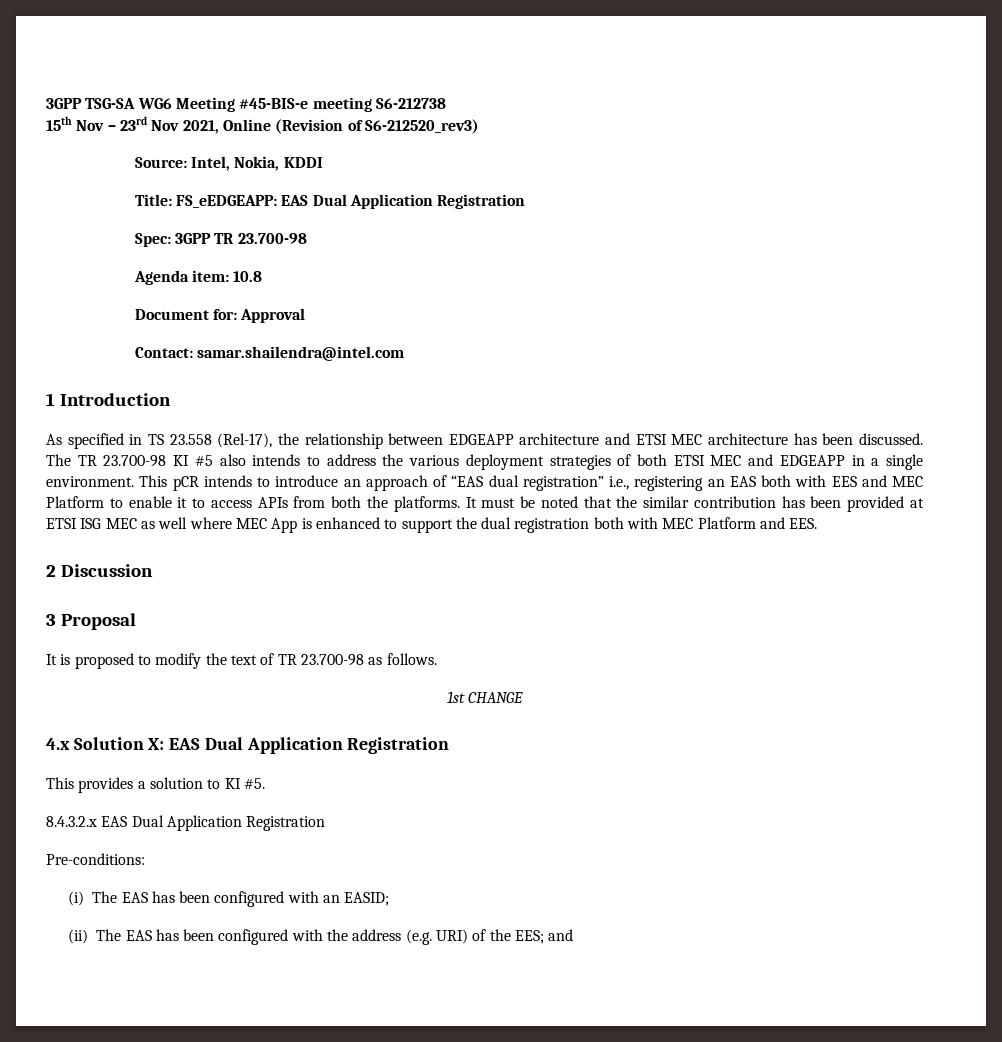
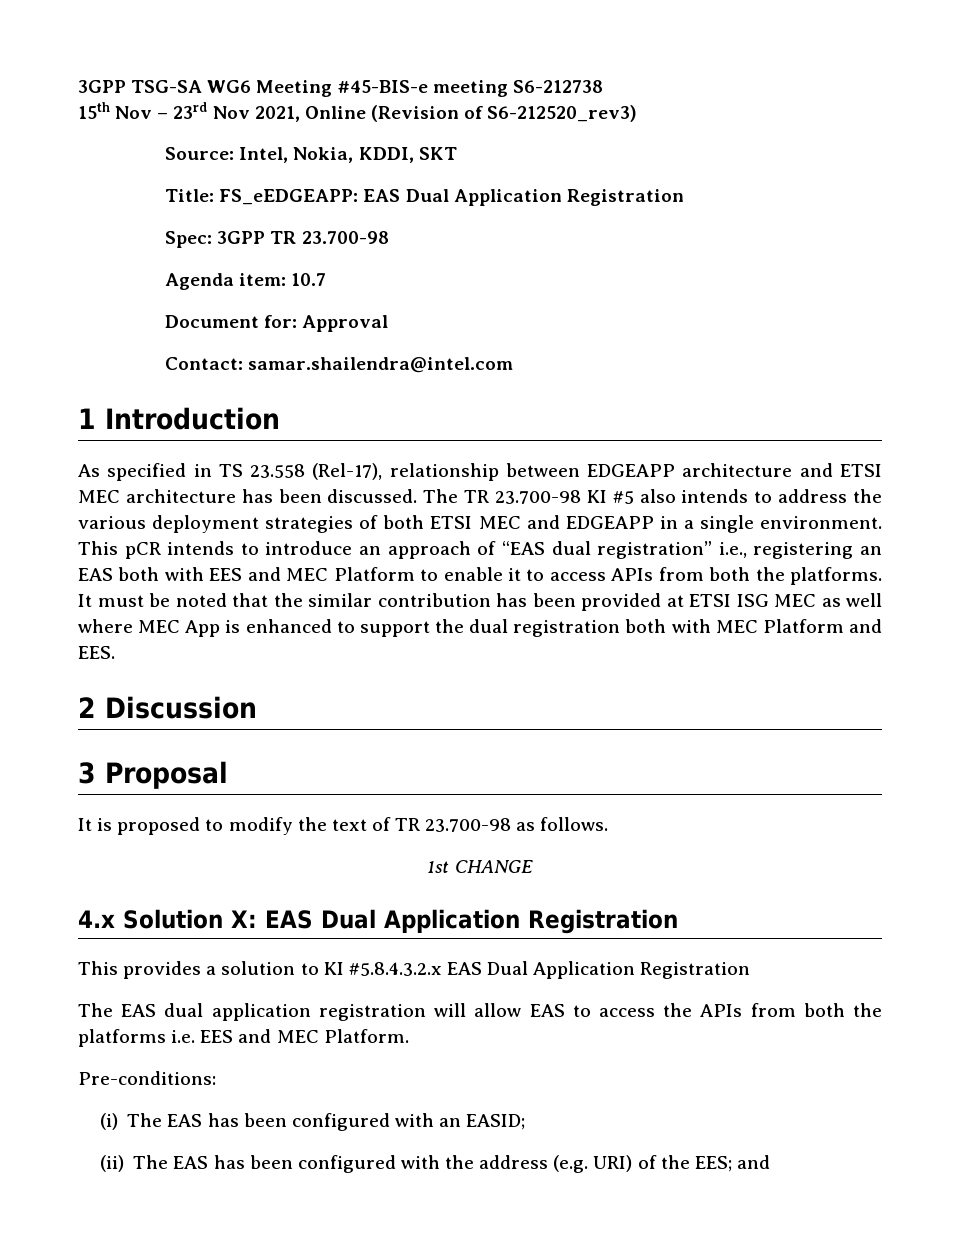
[283,157,323,168] KDDI -> [358,147,457,163] KDDI, SKT
[233,271,263,282] 10.8 -> [291,273,327,286] 10.7
[277,433,299,445] the -> (383, 471) none
[243,778,265,789] [46,815,326,831] #5. // 8.4.3.2.x EAS Dual Application Registration -> [348,961,751,979] [78,1003,882,1021] [78,1029,409,1047] #5.8.4.3.2.x EAS Dual Application Registration // The EAS dual application registration will allow EAS to access the APIs from both the platforms i.e. EES and MEC Platform.

